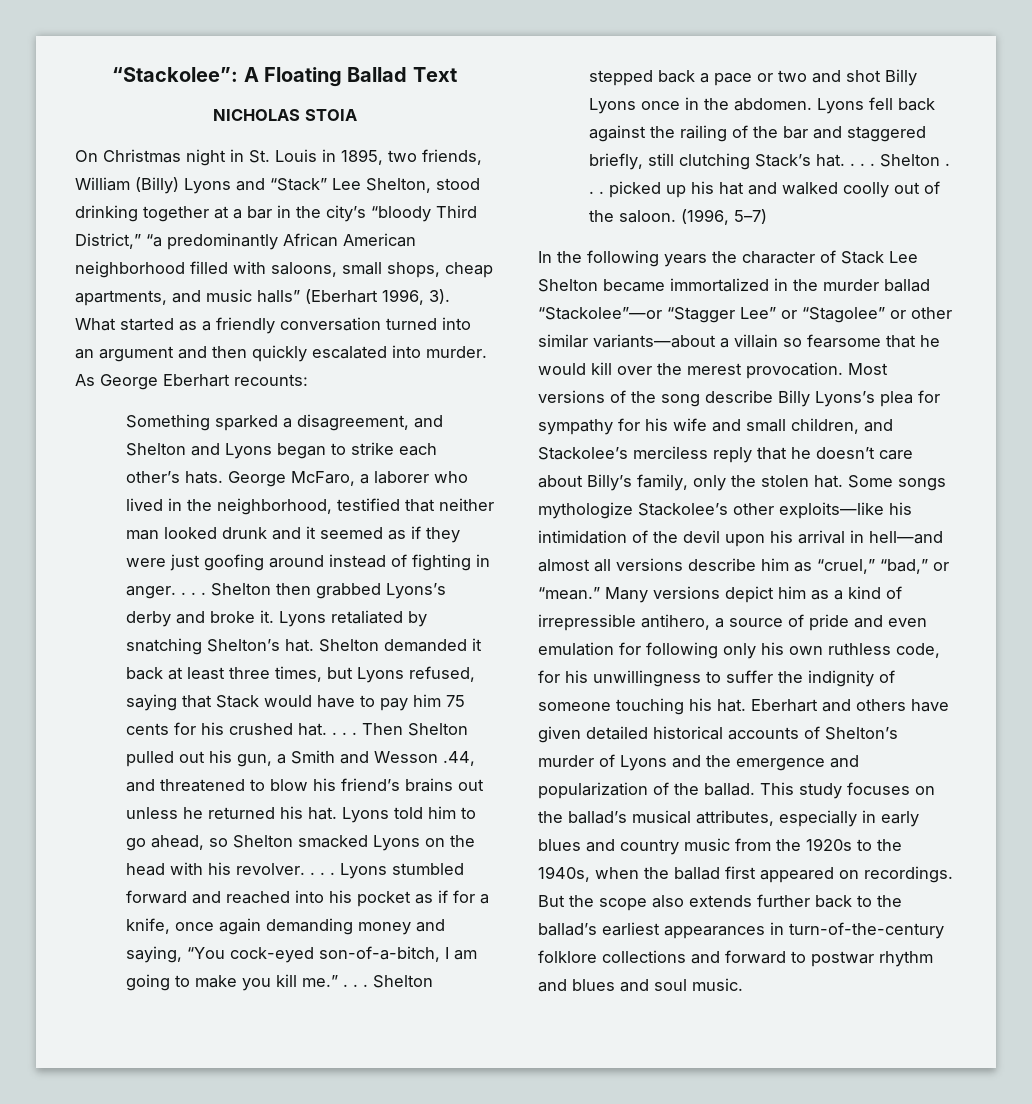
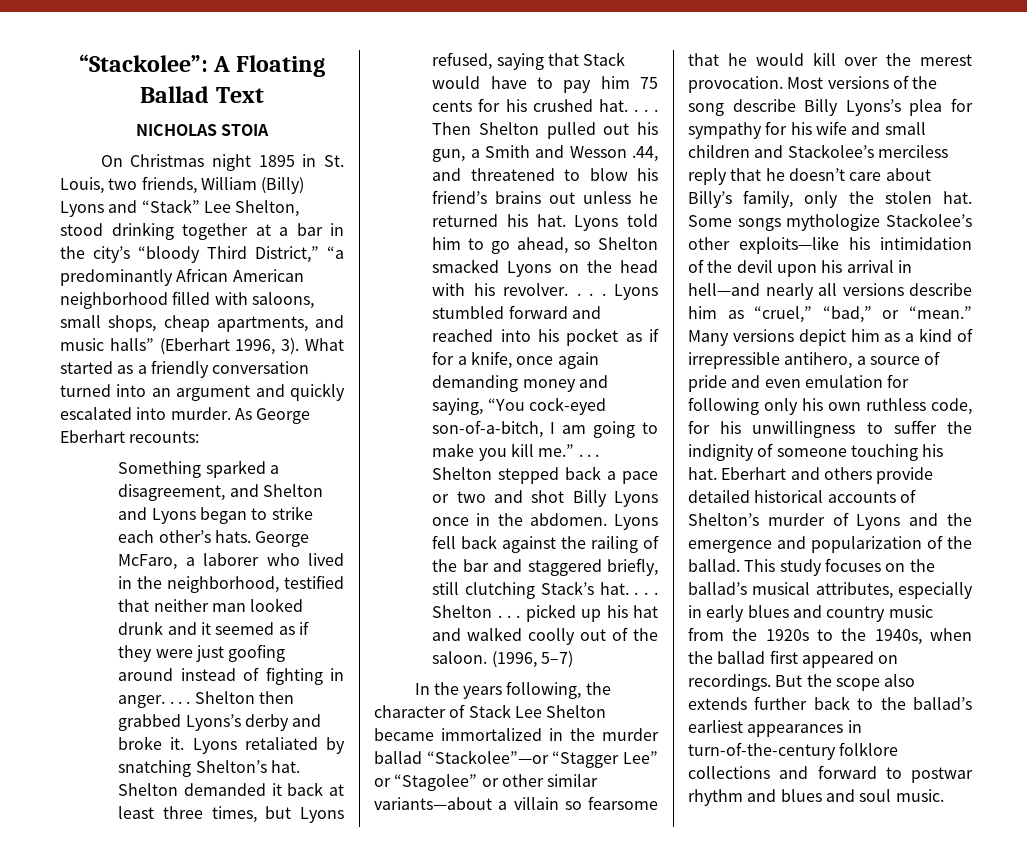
(226, 157) none -> [258,155,295,167] 1895
[275,149,383,165] Louis in 1895, -> [60,177,104,194] Louis,
[212,346,247,358] then -> (285, 390) none
[587,250,707,267] following years -> [463,681,582,699] years following,
[791,418,859,434] children, -> [688,145,750,158] children
[538,559,590,572] almost -> [765,283,814,300] nearly
[911,699,949,712] [538,726,581,743] have given -> [876,467,934,484] provide

